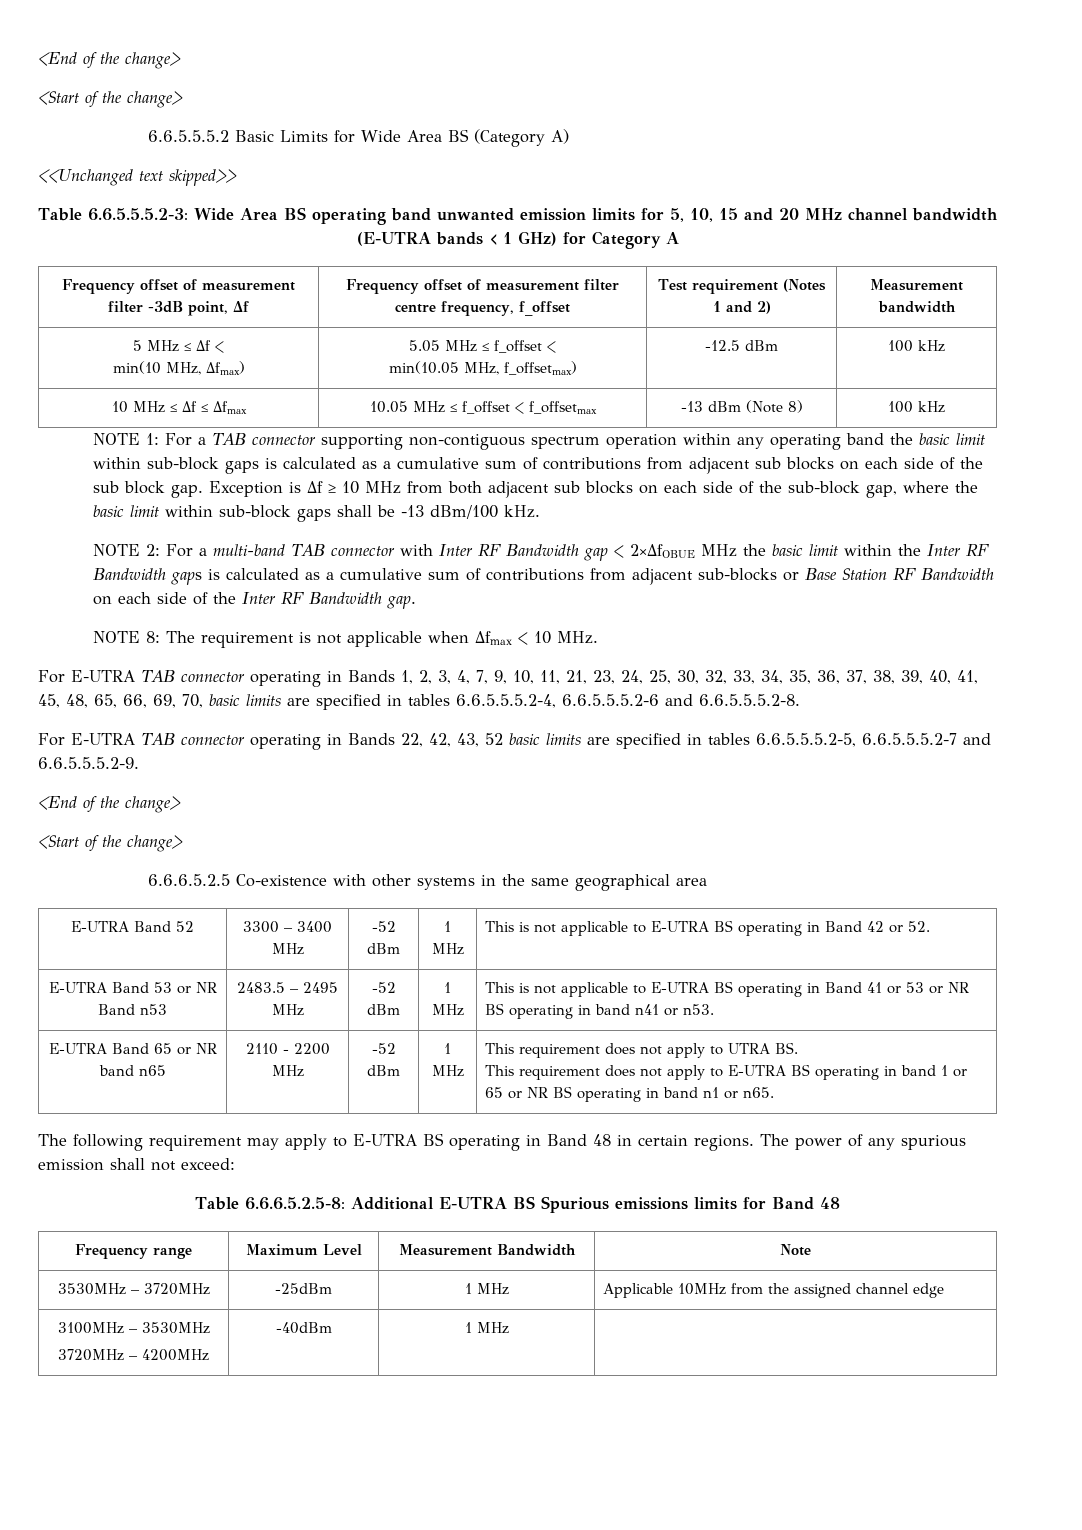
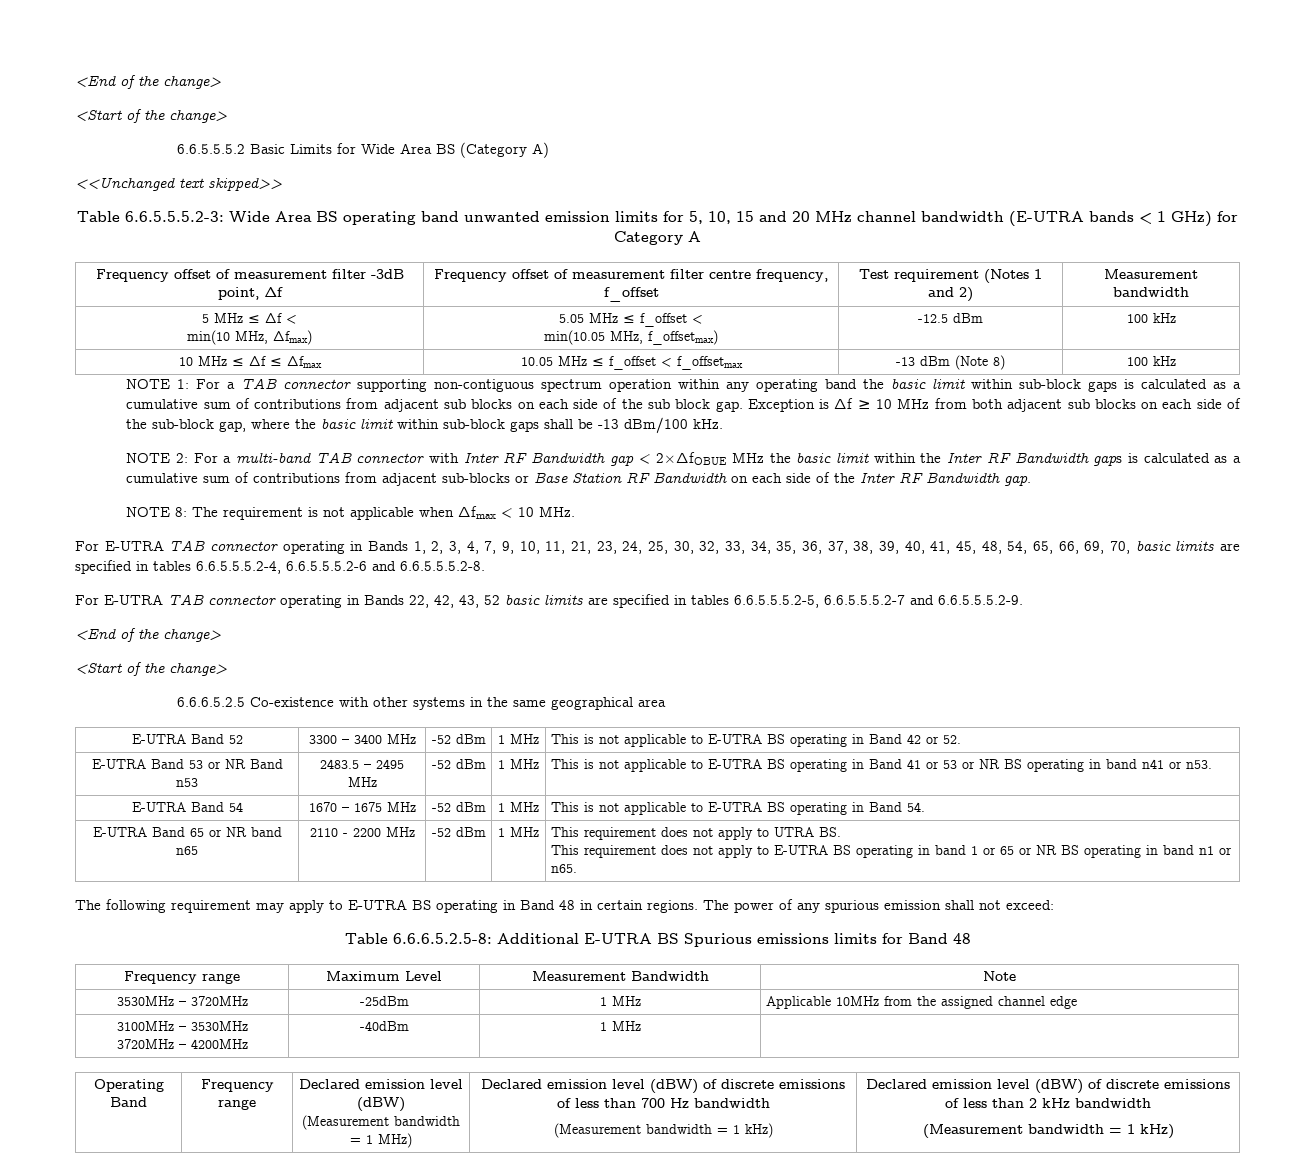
(88, 701) none -> [1007,541,1028,554] 54,
(714, 1009) none -> [131,802,243,812] [308,802,416,812] [431,802,486,812] [498,802,539,812] [551,802,926,815] // E-UTRA Band 54 | 1670 – 1675 MHz | -52 dBm | 1 MHz | This is not applicable to E-UTRA BS operating in Band 54.
(509, 1328) none -> [93,1079,164,1092] [110,1097,147,1107] [200,1079,274,1092] [218,1099,256,1110] [299,1079,463,1089] [357,1097,405,1112] [302,1115,460,1130] [350,1133,412,1148] [481,1079,845,1094] [556,1098,770,1108] [553,1123,773,1138] [866,1079,1230,1094] [945,1098,1151,1108] [922,1124,1174,1139] // Operating Band | Frequency range | Declared emission level (dBW) // (Measurement bandwidth = 1 MHz) | Declared emission level (dBW) of discrete emissions of less than 700 Hz bandwidth // (Measurement bandwidth = 1 kHz) | Declared emission level (dBW) of discrete emissions of less than 2 kHz bandwidth // (Measurement bandwidth = 1 kHz)

